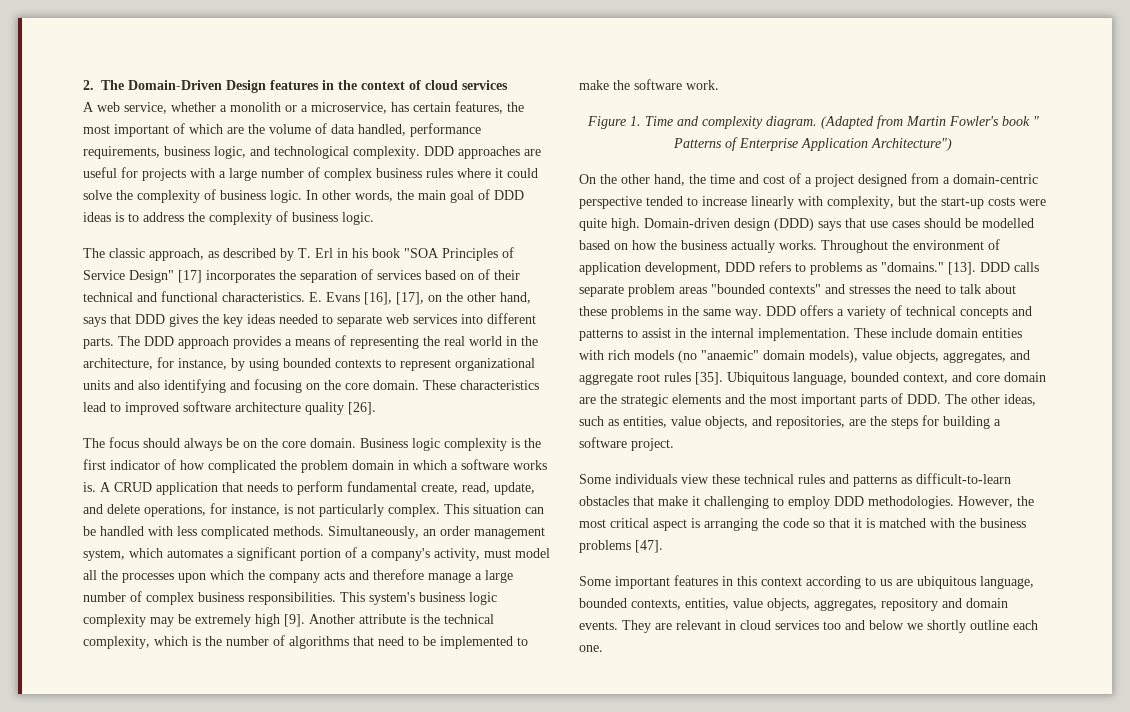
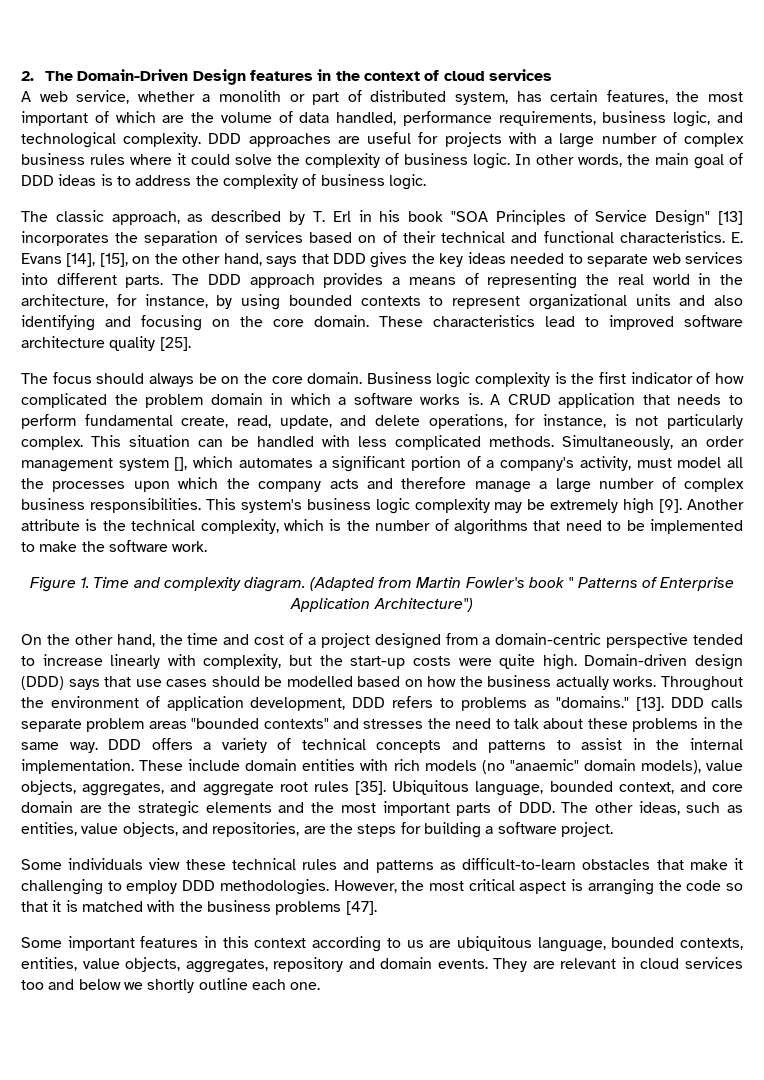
[301,102,387,114] a microservice, -> [312,90,509,105] part of distributed system,
[178,270,202,283] [17] -> [718,211,743,225] [13]
[364,292,424,305] [16], [17], -> [66,253,128,267] [14], [15],
[348,402,376,415] [26]. -> [159,337,191,351] [25].
[83,549,125,561] system, -> [118,457,188,471] system [],

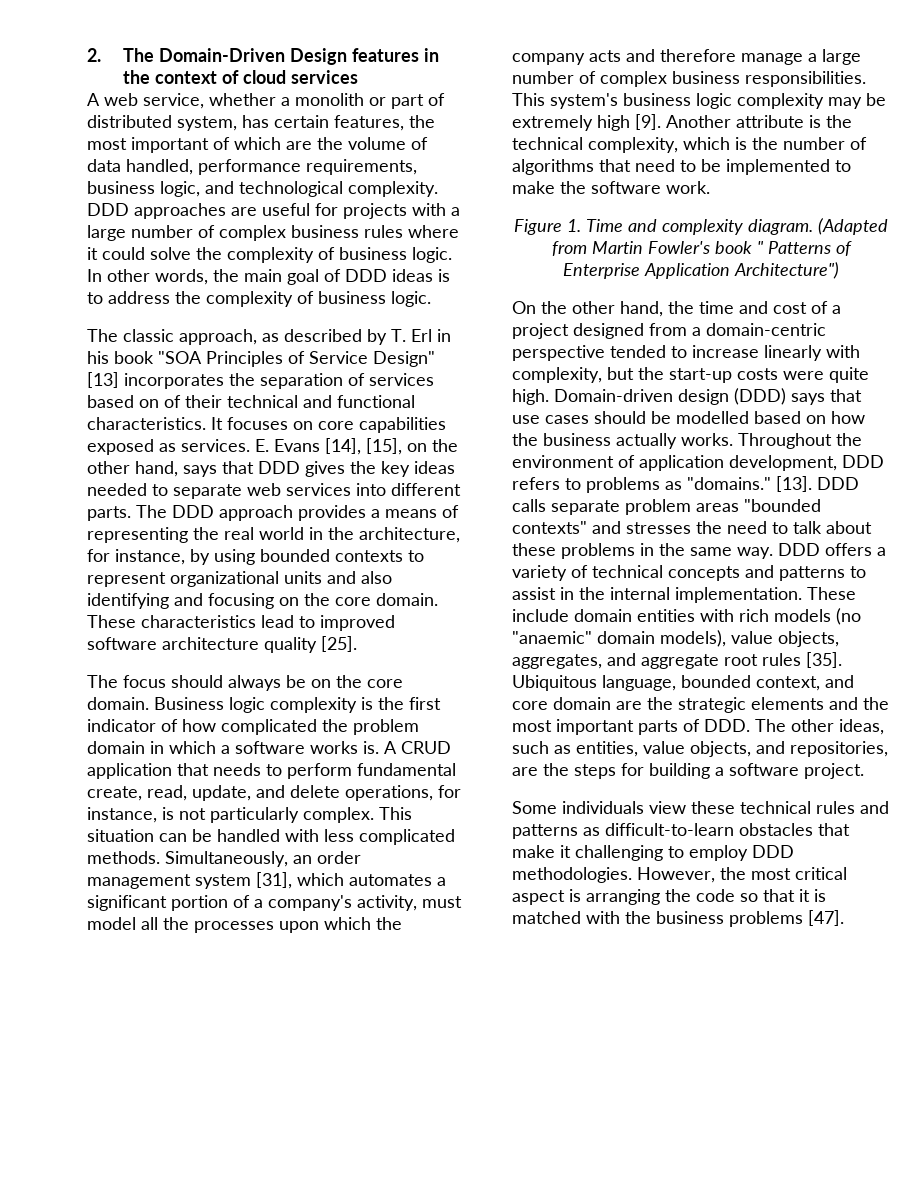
(725, 237) none -> [211,417,446,433] [87,439,250,455] It focuses on core capabilities exposed as services.
[174,457,188,471] [], -> [256,872,292,889] [31],
[21,936,744,952] [21,957,744,973] [21,978,321,993] // Some important features in this context according to us are ubiquitous language, bounded contexts, entities, value objects, aggregates, repository and domain events. They are relevant in cloud services too and below we shortly outline each one. -> (844, 918) none

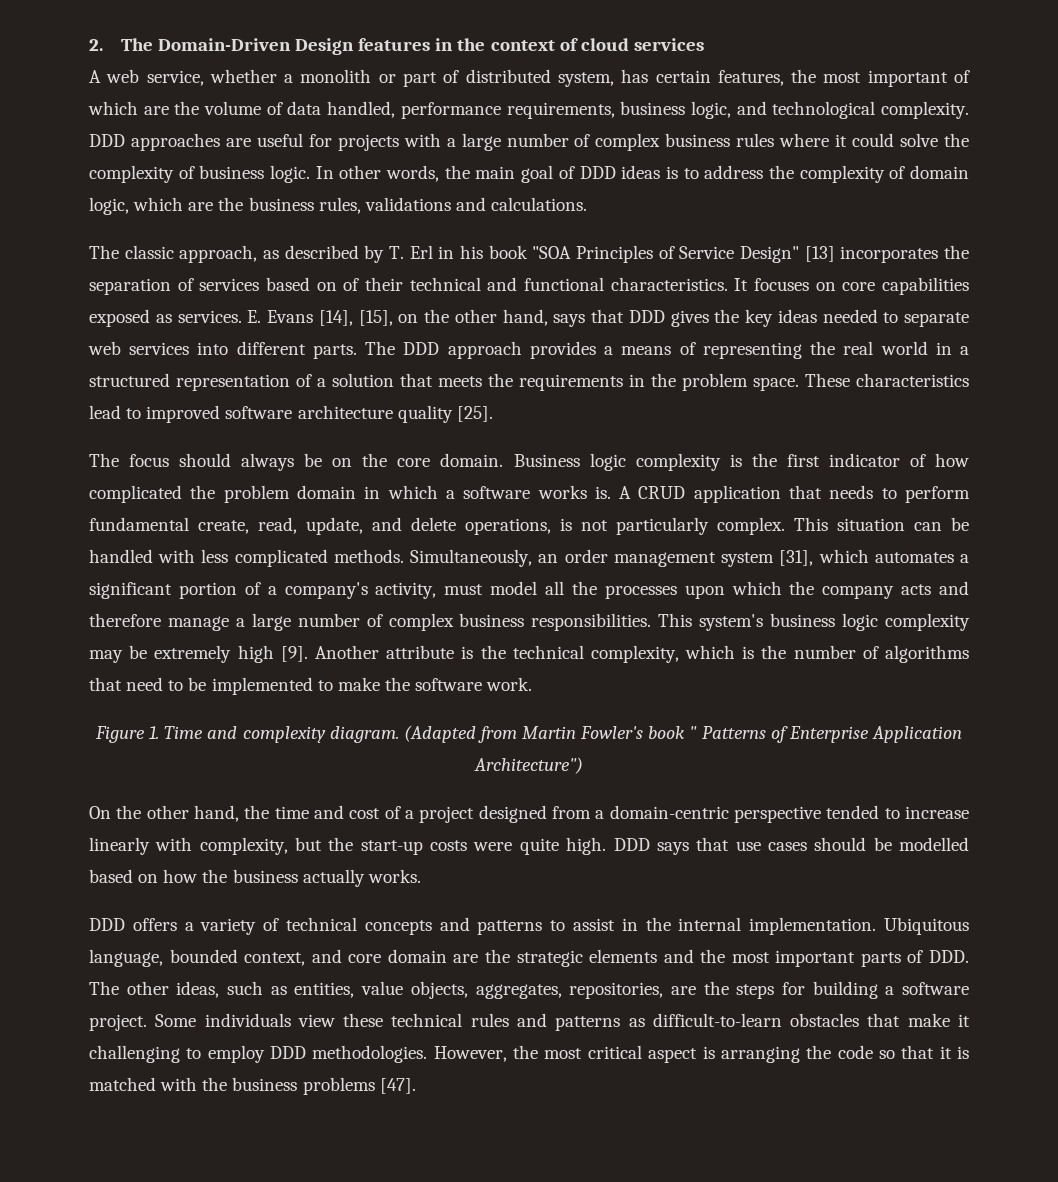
[318,291,431,307] business logic. -> [910,165,970,179] [89,197,588,215] domain logic, which are the business rules, validations and calculations.
[328,527,460,543] [87,549,424,565] [87,571,392,587] [87,593,438,609] the architecture, for instance, by using bounded contexts to represent organizational units and also identifying and focusing on the core domain. -> [960,346,970,355] [89,373,799,391] a structured representation of a solution that meets the requirements in the problem space.
[438,785,461,798] [87,807,157,823] for instance, -> (551, 526) none
[554,388,786,405] Domain-driven design (DDD) -> [613,838,650,851] DDD
[738,433,862,449] [512,455,884,471] [512,476,859,493] [512,499,821,515] [512,521,872,534] [512,543,773,559] Throughout the environment of application development, DDD refers to problems as "domains." [13]. DDD calls separate problem areas "bounded contexts" and stresses the need to talk about these problems in the same way. -> (421, 876) //
[807,587,856,600] [512,608,861,625] [512,630,839,647] [512,652,842,669] These include domain entities with rich models (no "anaemic" domain models), value objects, aggregates, and aggregate root rules [35]. -> (877, 926) none
[756,741,785,754] and -> [475,984,562,999] aggregates,
(864, 771) // -> (147, 1022) none

